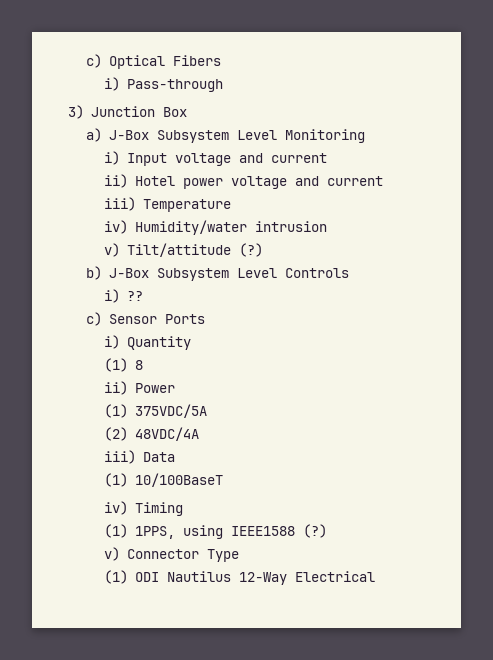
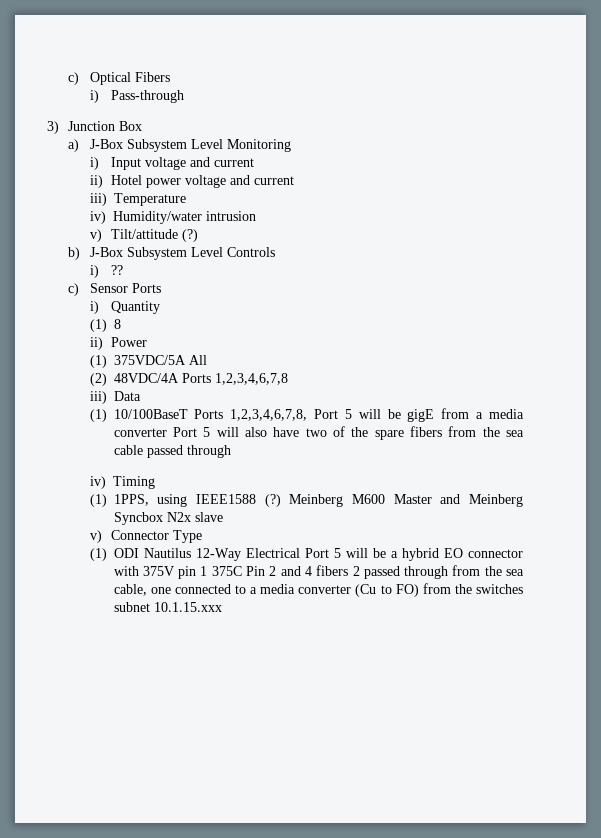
(207, 411) none -> [188,355,207,365] All
(199, 434) none -> [181,373,288,385] Ports 1,2,3,4,6,7,8
(223, 480) none -> [194,408,525,422] [113,426,525,440] [113,445,231,458] Ports 1,2,3,4,6,7,8, Port 5 will be gigE from a media converter Port 5 will also have two of the spare fibers from the sea cable passed through
(327, 531) none -> [289,494,523,507] [113,512,223,525] Meinberg M600 Master and Meinberg Syncbox N2x slave
(375, 576) none -> [304,548,523,561] [113,565,525,579] [113,583,524,597] [113,602,222,612] Port 5 will be a hybrid EO connector with 375V pin 1 375C Pin 2 and 4 fibers 2 passed through from the sea cable, one connected to a media converter (Cu to FO) from the switches subnet 10.1.15.xxx

